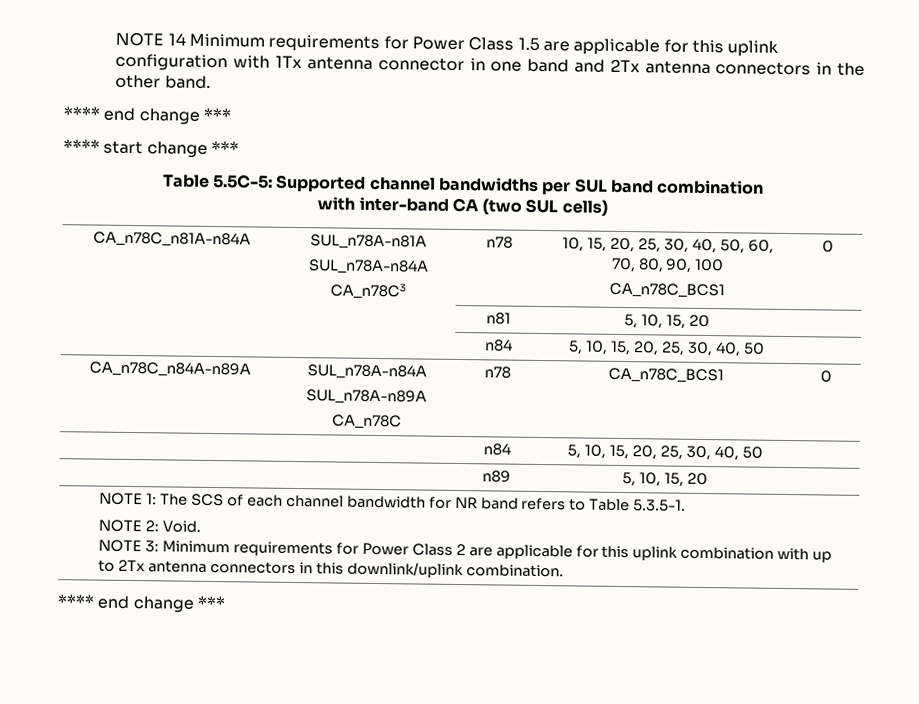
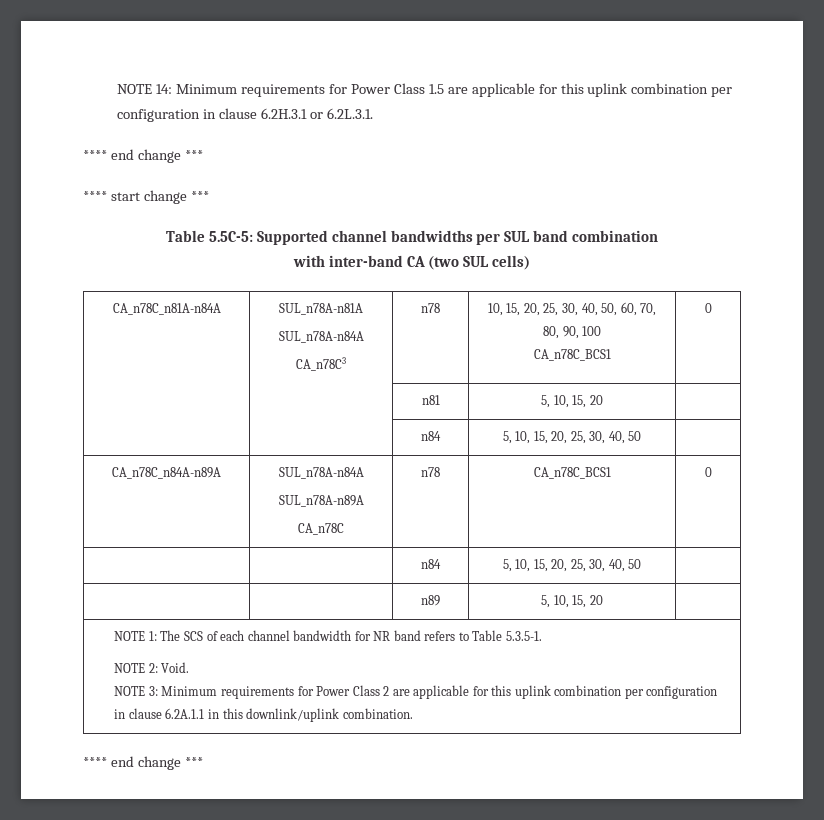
[115,32,186,47] NOTE 14 -> [117,84,173,94] NOTE 14:
[115,53,865,76] [115,74,211,89] configuration with 1Tx antenna connector in one band and 2Tx antenna connectors in the other band. -> [631,83,733,97] [117,108,374,122] combination per configuration in clause 6.2H.3.1 or 6.2L.3.1.
[777,547,833,563] [98,559,297,575] with up to 2Tx antenna connectors -> [624,686,718,699] [114,708,205,719] per configuration in clause 6.2A.1.1

